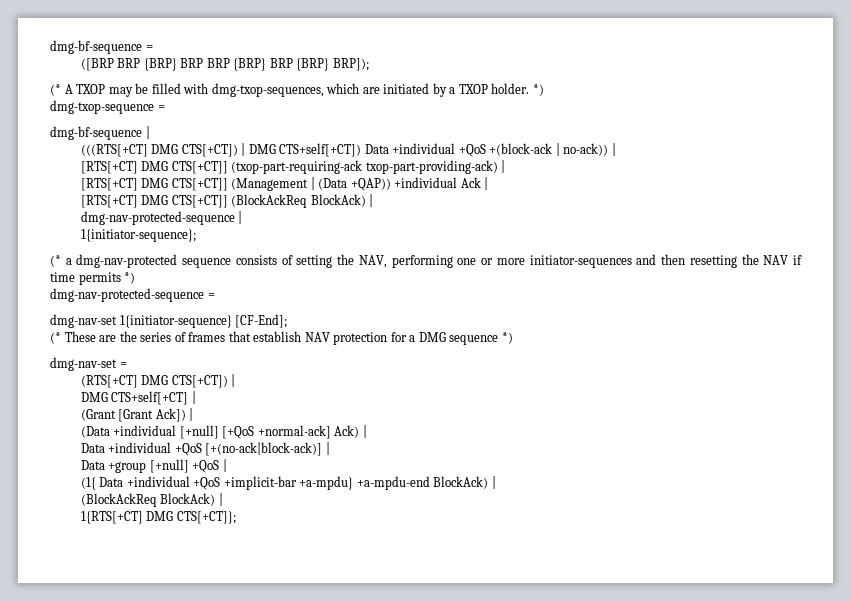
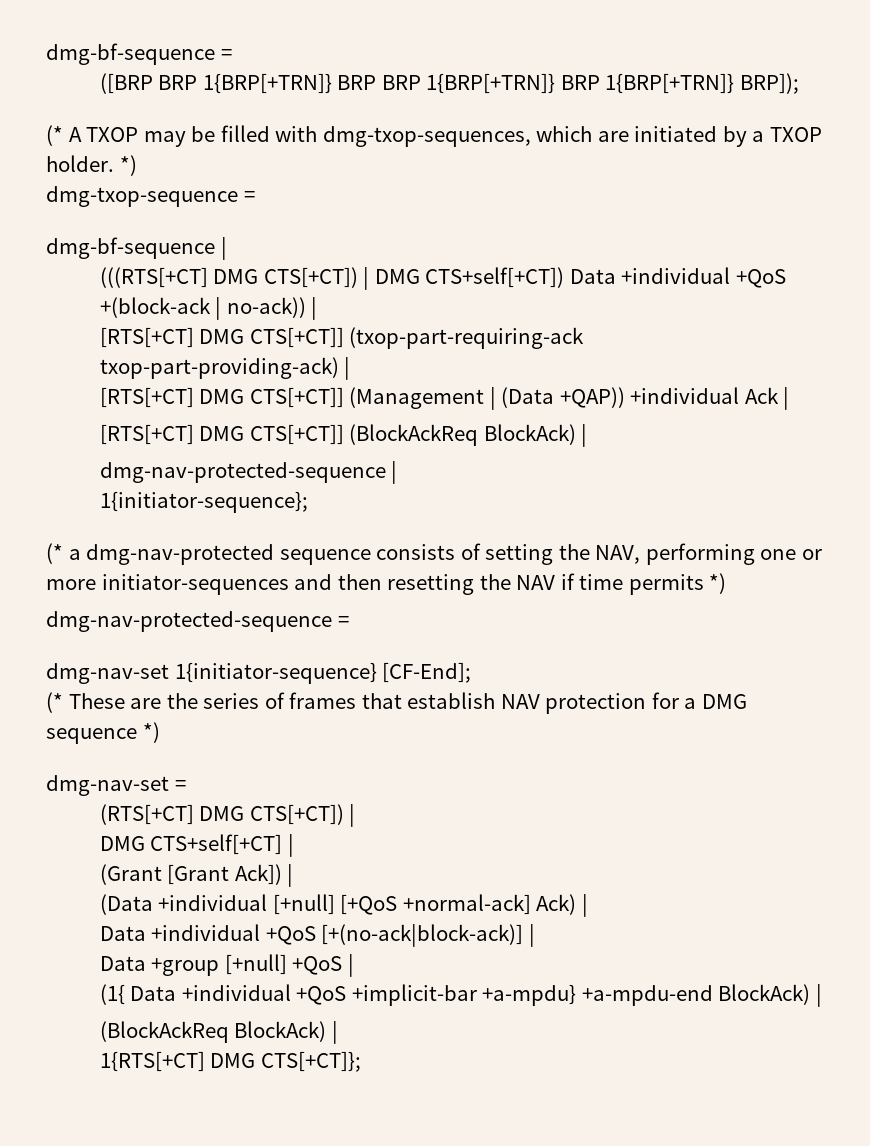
[143,58,177,71] {BRP} -> [202,73,332,94] 1{BRP[+TRN]}
[233,58,330,71] {BRP} BRP {BRP} -> [426,73,735,94] 1{BRP[+TRN]} BRP 1{BRP[+TRN]}

